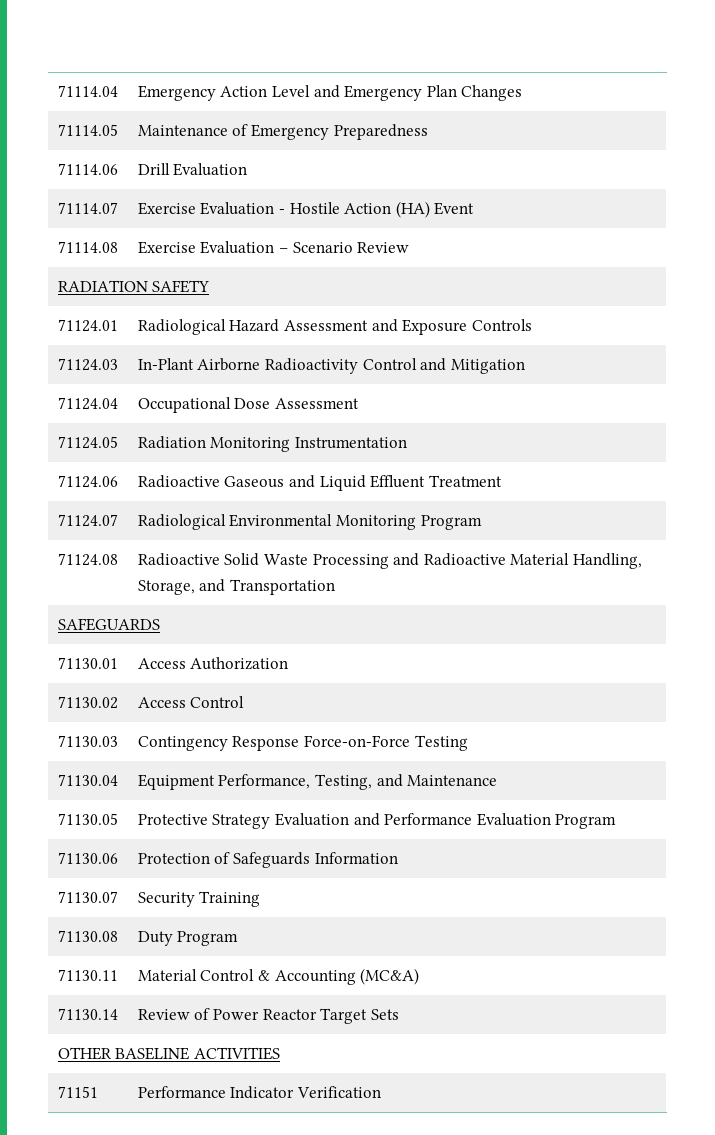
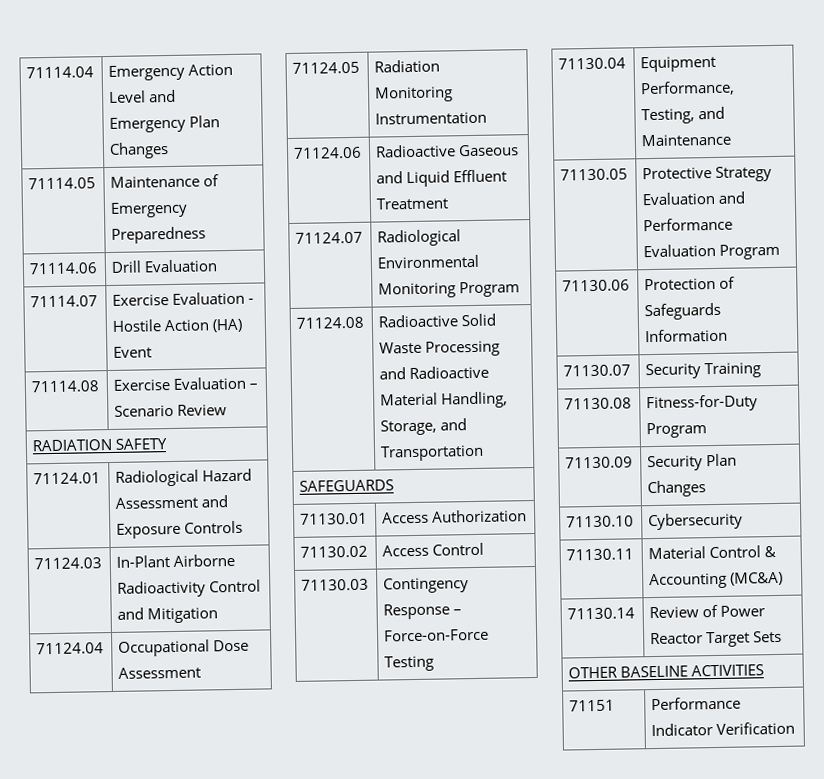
(300, 743) none -> [453,609,463,615] –
[137,931,239,946] Duty Program -> [646,394,759,413] [646,422,708,439] [565,456,634,469] [647,453,738,472] [647,480,707,498] [566,515,635,528] [648,512,744,531] Fitness-for-Duty Program // 71130.09 | Security Plan Changes // 71130.10 | Cybersecurity

